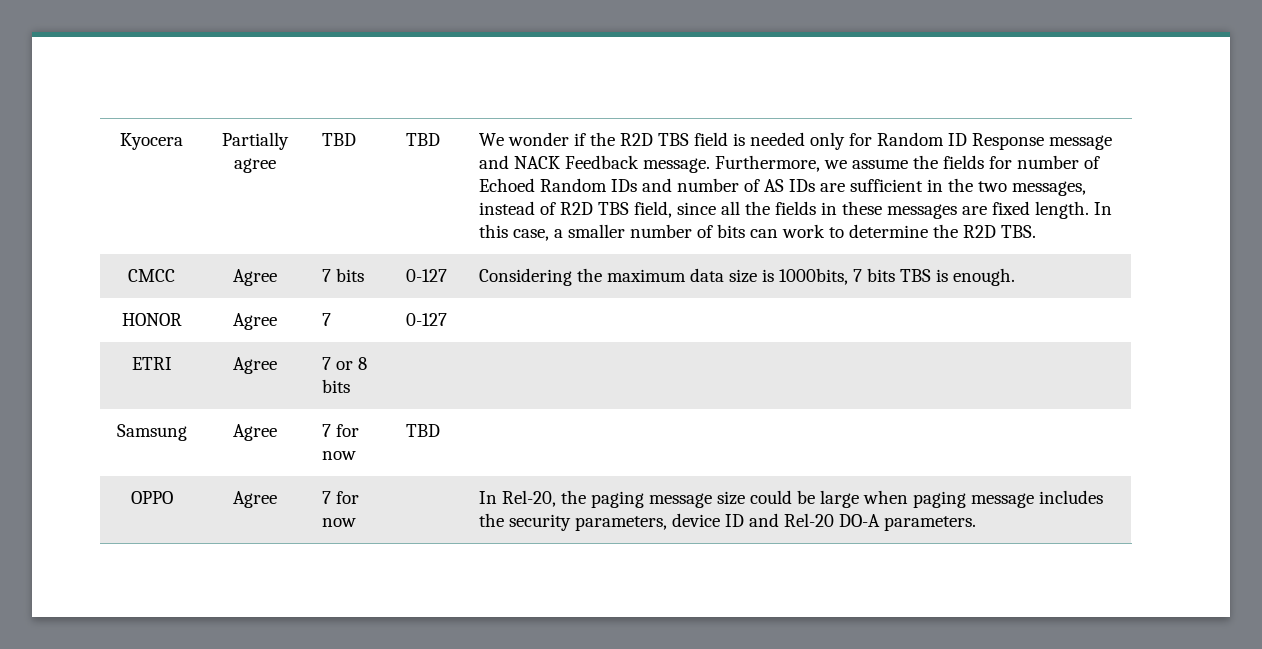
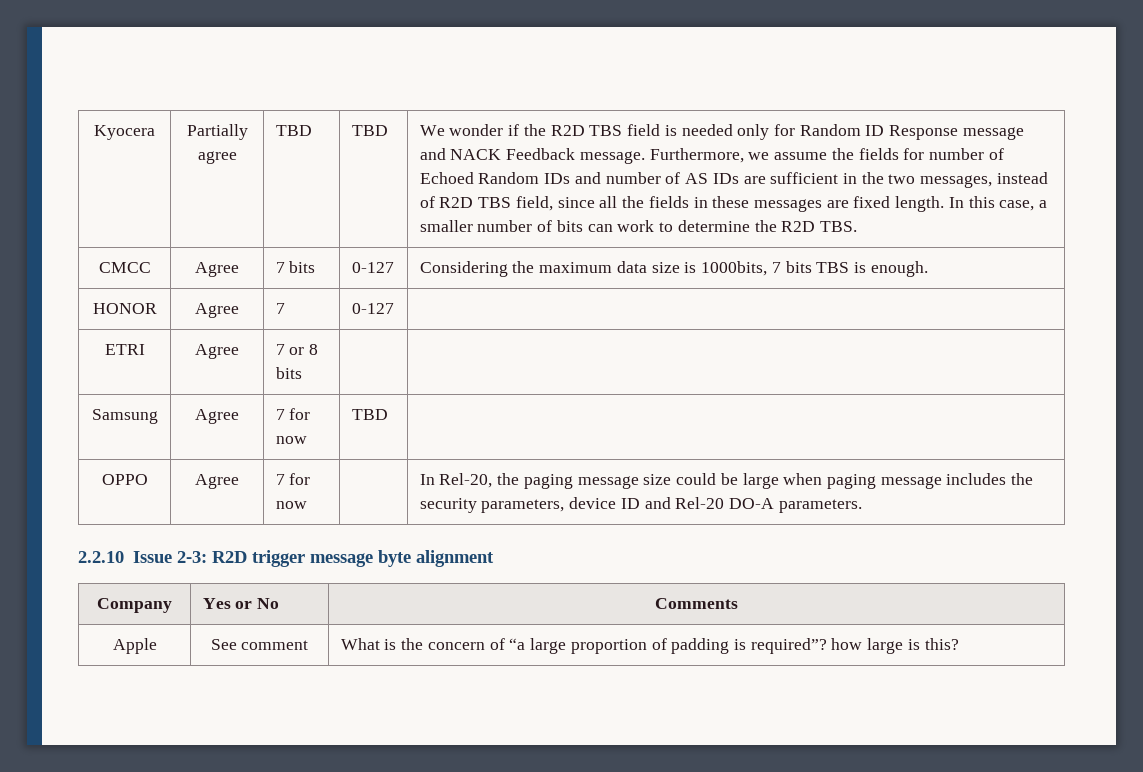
(976, 523) none -> [78,550,494,567] [97,598,172,613] [202,598,280,609] [655,598,738,609] [112,638,157,654] [210,639,309,650] [340,638,959,654] // 2.2.10 Issue 2-3: R2D trigger message byte alignment // Company | Yes or No | Comments // Apple | See comment | What is the concern of “a large proportion of padding is required”? how large is this?

